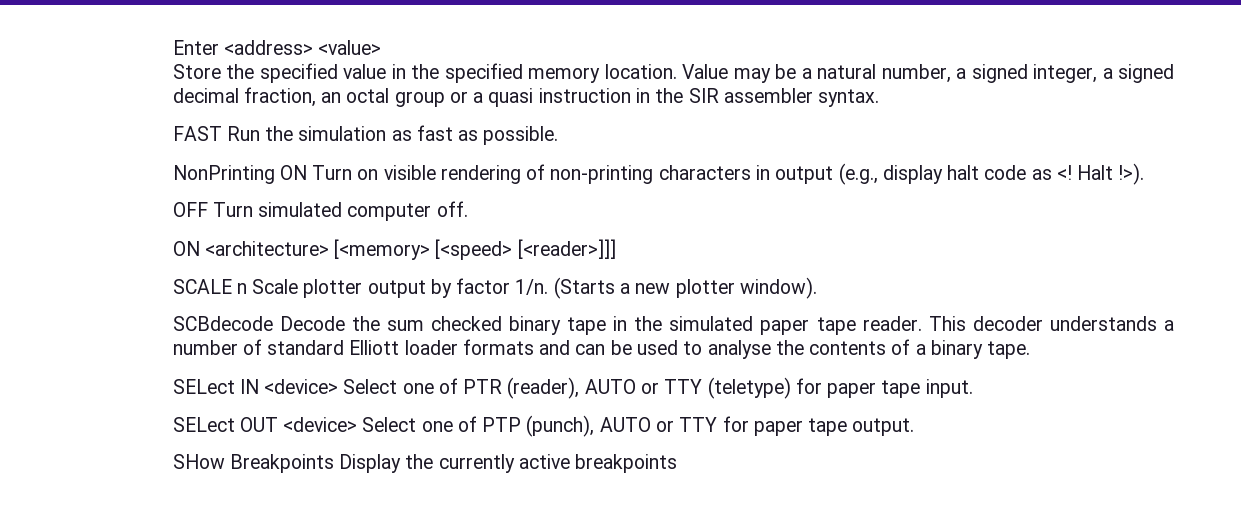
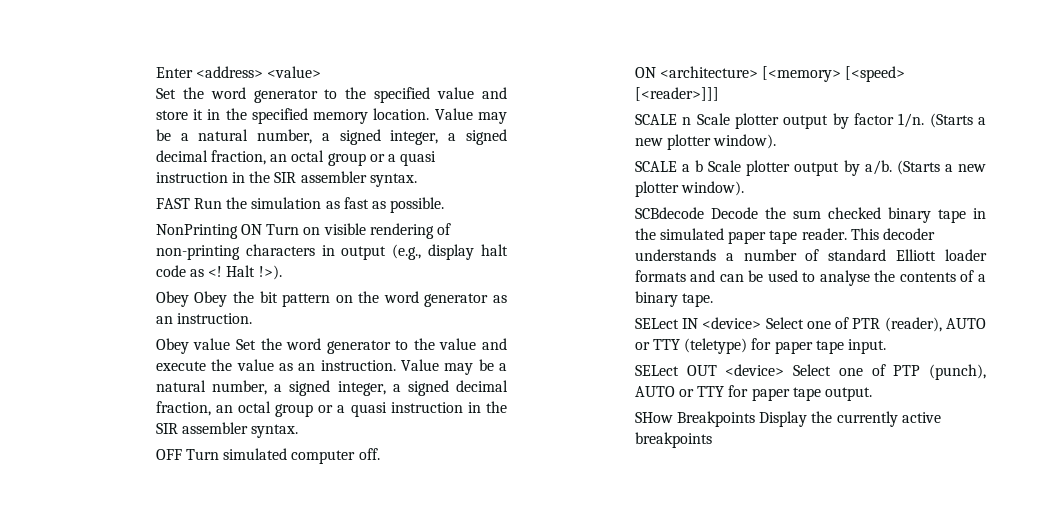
[172,63,387,83] Store the specified value -> [155,87,507,103] [155,109,204,120] Set the word generator to the specified value and store it
(1145, 174) none -> [155,291,507,307] [155,313,253,324] [155,338,507,354] [155,359,507,375] [155,380,508,396] [155,401,507,417] [155,422,299,438] // Obey Obey the bit pattern on the word generator as an instruction. // Obey value Set the word generator to the value and execute the value as an instruction. Value may be a natural number, a signed integer, a signed decimal fraction, an octal group or a quasi instruction in the SIR assembler syntax.
(817, 288) none -> [634,160,986,176] [634,181,745,197] // SCALE a b Scale plotter output by a/b. (Starts a new plotter window).

